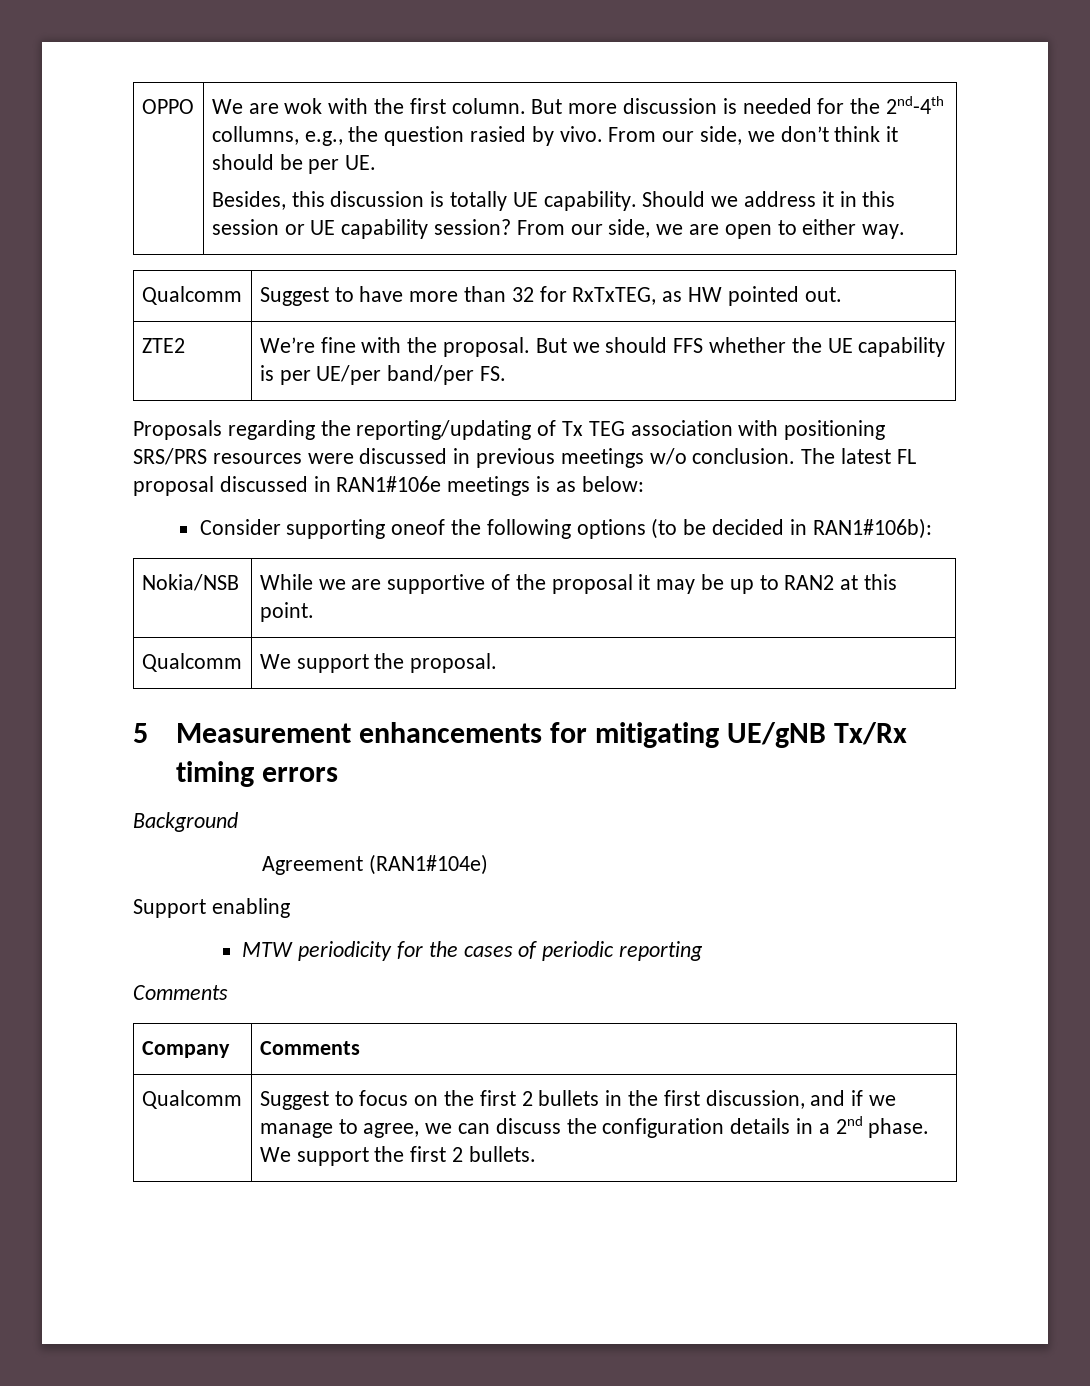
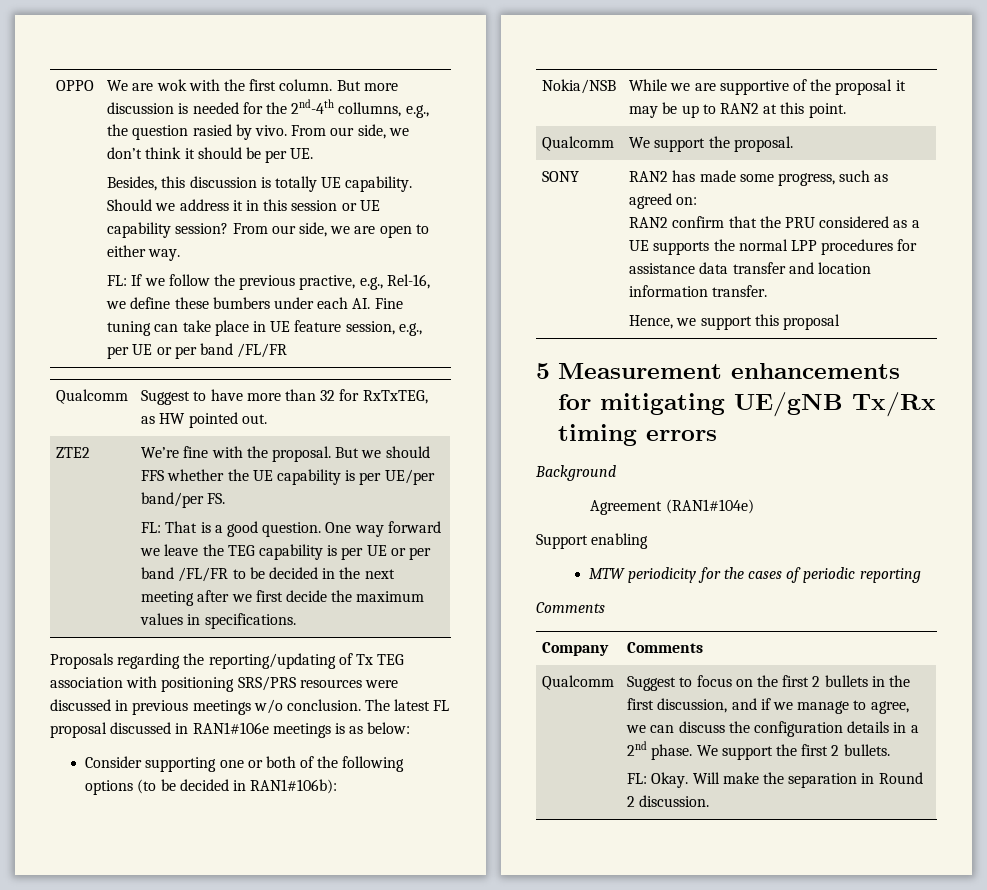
(906, 231) none -> [107,274,430,290] [106,297,403,309] [107,320,422,336] [107,343,288,359] // FL: If we follow the previous practive, e.g., Rel-16, we define these bumbers under each AI. Fine tuning can take place in UE feature session, e.g., per UE or per band /FL/FR
(507, 373) none -> [141,521,441,537] [140,544,431,560] [141,567,395,582] [141,590,425,606] [140,613,296,629] // FL: That is a good question. One way forward we leave the TEG capability is per UE or per band /FL/FR to be decided in the next meeting after we first decide the maximum values in specifications.
[391,519,446,535] oneof -> [219,756,315,768] one or both of
(498, 663) none -> [542,171,580,182] [629,170,889,186] [629,193,698,209] [629,216,920,228] [629,239,918,255] [629,262,871,274] [629,285,768,297] [629,314,840,330] // SONY | RAN2 has made some progress, such as agreed on: // RAN2 confirm that the PRU considered as a UE supports the normal LPP procedures for assistance data transfer and location information transfer. // Hence, we support this proposal
(536, 1154) none -> [627,772,923,788] [627,795,710,807] // FL: Okay. Will make the separation in Round 2 discussion.

